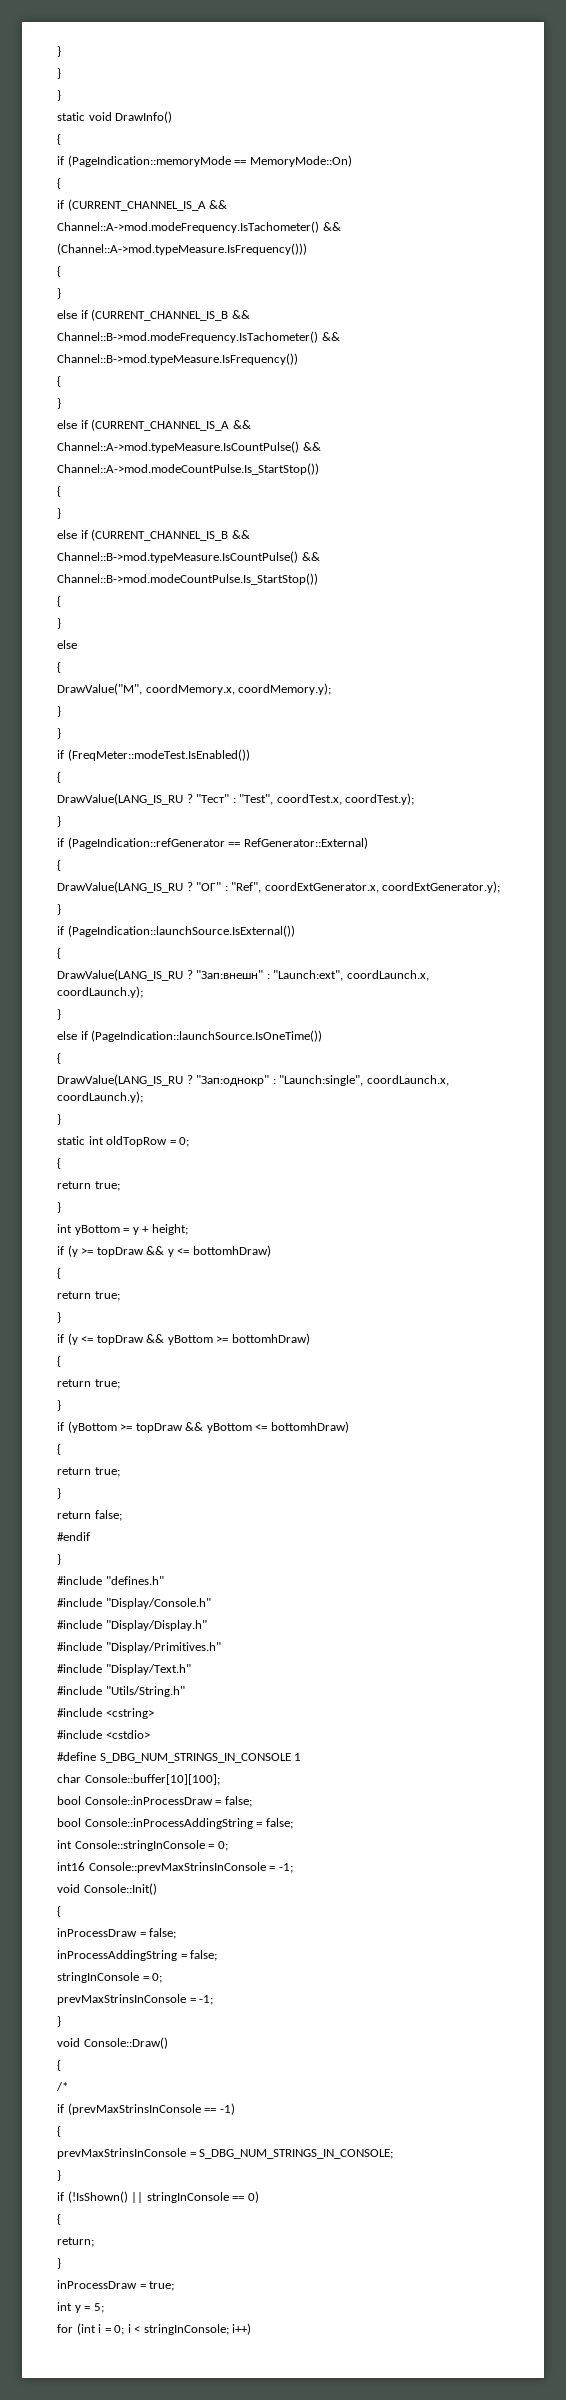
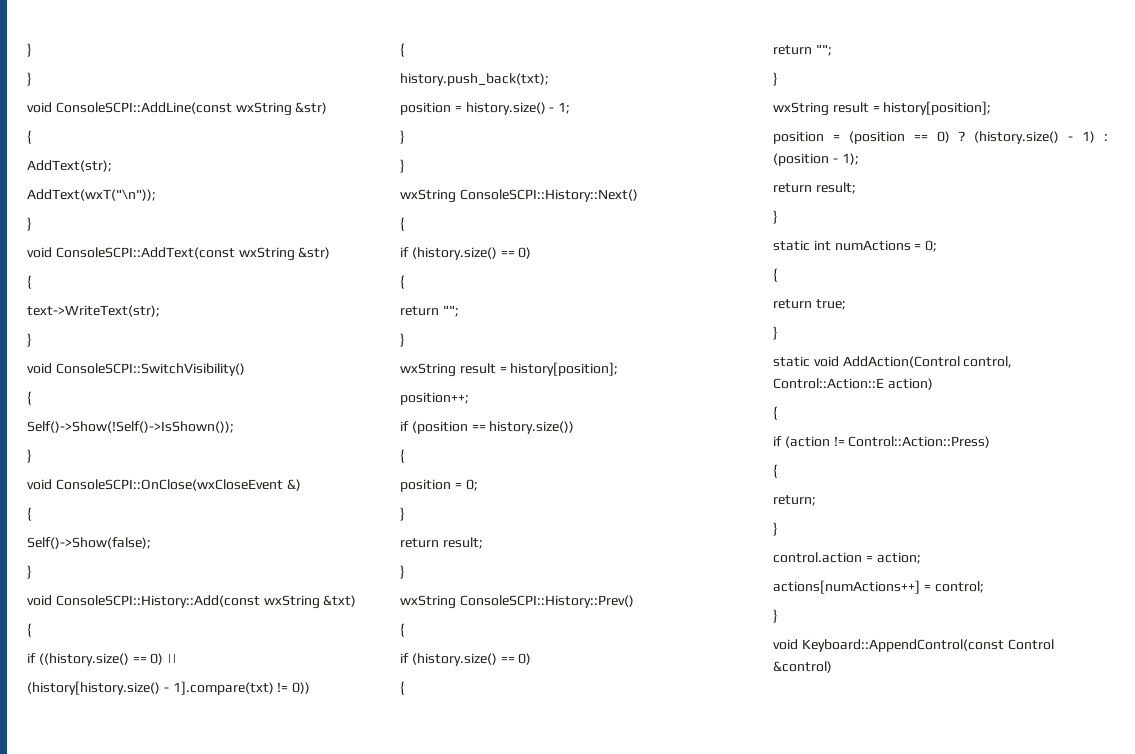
[57,46,61,57] [57,68,61,79] [57,90,61,101] [57,111,173,123] [57,134,61,145] [57,155,352,167] [57,178,61,189] [57,199,228,211] [57,221,341,233] [57,243,307,255] [57,266,61,277] [57,288,61,299] [57,309,250,321] [57,331,340,343] [57,353,298,365] [57,376,61,387] [57,398,61,409] [57,419,251,431] [57,441,321,453] [57,463,319,475] [57,486,61,497] [57,508,61,519] [57,529,250,541] [57,551,320,563] [57,573,318,585] [57,596,61,607] [57,618,61,629] [57,640,77,649] [57,662,61,673] [57,683,332,695] [57,706,61,717] [57,728,61,739] [57,749,250,761] [57,772,61,783] [57,793,415,805] [57,816,61,827] [57,837,368,849] [57,860,61,871] [57,881,501,893] [57,904,61,915] [57,925,295,937] [57,948,61,959] [57,969,429,981] [57,986,143,998] [57,1009,61,1020] [57,1030,323,1042] [57,1053,61,1064] [57,1074,449,1086] [57,1091,143,1103] } // } // } // static void DrawInfo() // { // if (PageIndication::memoryMode == MemoryMode::On) // { // if (CURRENT_CHANNEL_IS_A && // Channel::A->mod.modeFrequency.IsTachometer() && // (Channel::A->mod.typeMeasure.IsFrequency())) // { // } // else if (CURRENT_CHANNEL_IS_B && // Channel::B->mod.modeFrequency.IsTachometer() && // Channel::B->mod.typeMeasure.IsFrequency()) // { // } // else if (CURRENT_CHANNEL_IS_A && // Channel::A->mod.typeMeasure.IsCountPulse() && // Channel::A->mod.modeCountPulse.Is_StartStop()) // { // } // else if (CURRENT_CHANNEL_IS_B && // Channel::B->mod.typeMeasure.IsCountPulse() && // Channel::B->mod.modeCountPulse.Is_StartStop()) // { // } // else // { // DrawValue("M", coordMemory.x, coordMemory.y); // } // } // if (FreqMeter::modeTest.IsEnabled()) // { // DrawValue(LANG_IS_RU ? "Тест" : "Test", coordTest.x, coordTest.y); // } // if (PageIndication::refGenerator == RefGenerator::External) // { // DrawValue(LANG_IS_RU ? "ОГ" : "Ref", coordExtGenerator.x, coordExtGenerator.y); // } // if (PageIndication::launchSource.IsExternal()) // { // DrawValue(LANG_IS_RU ? "Зап:внешн" : "Launch:ext", coordLaunch.x, coordLaunch.y); // } // else if (PageIndication::launchSource.IsOneTime()) // { // DrawValue(LANG_IS_RU ? "Зап:однокр" : "Launch:single", coordLaunch.x, coordLaunch.y); -> [27,43,32,57] [27,72,32,86] [27,102,328,116] [27,130,32,144] [27,160,112,172] [27,189,156,201] [27,217,32,231] [27,247,331,261] [27,275,32,289] [27,305,160,317] [27,333,32,347] [27,363,245,376] [27,391,32,405] [27,421,234,433] [27,449,32,463] [27,479,301,491] [27,507,32,521] [27,537,151,549] [27,565,32,579] [27,595,357,609] [27,623,32,637] [27,653,178,666] [27,681,311,695] [400,43,405,57] [400,73,549,86] [400,102,571,115] [400,130,405,144] [400,159,405,173] [400,189,638,203] [400,217,405,231] [400,247,532,260] [400,275,405,289] [400,305,459,317] [400,333,405,347] [400,362,619,377] [400,392,469,405] [400,421,575,434] [400,449,405,463] [400,479,478,492] [400,507,405,521] [400,537,483,549] [400,565,405,579] [400,595,634,609] [400,623,405,637] [400,653,532,666] [400,681,405,695] [773,44,832,56] [773,72,778,86] [773,101,992,116] [773,131,1108,144] [773,153,859,166] [773,182,856,194] } // } // void ConsoleSCPI::AddLine(const wxString &str) // { // AddText(str); // AddText(wxT("\n")); // } // void ConsoleSCPI::AddText(const wxString &str) // { // text->WriteText(str); // } // void ConsoleSCPI::SwitchVisibility() // { // Self()->Show(!Self()->IsShown()); // } // void ConsoleSCPI::OnClose(wxCloseEvent &) // { // Self()->Show(false); // } // void ConsoleSCPI::History::Add(const wxString &txt) // { // if ((history.size() == 0) || // (history[history.size() - 1].compare(txt) != 0)) // { // history.push_back(txt); // position = history.size() - 1; // } // } // wxString ConsoleSCPI::History::Next() // { // if (history.size() == 0) // { // return ""; // } // wxString result = history[position]; // position++; // if (position == history.size()) // { // position = 0; // } // return result; // } // wxString ConsoleSCPI::History::Prev() // { // if (history.size() == 0) // { // return ""; // } // wxString result = history[position]; // position = (position == 0) ? (history.size() - 1) : (position - 1); // return result;
[106,1136,168,1147] oldTopRow -> [834,240,911,251] numActions
[57,1224,188,1235] [57,1245,271,1257] [57,1268,61,1279] [57,1291,120,1301] [57,1312,61,1323] [57,1333,310,1345] [57,1356,61,1367] [57,1379,120,1389] [57,1400,61,1411] [57,1421,349,1433] [57,1444,61,1455] [57,1467,120,1477] [57,1488,61,1499] [57,1510,122,1521] [57,1532,90,1541] [57,1554,61,1565] [57,1576,164,1585] [57,1598,211,1609] [57,1620,207,1631] [57,1642,221,1653] [57,1664,191,1675] [57,1686,185,1697] [57,1708,154,1719] [57,1730,150,1739] [57,1752,302,1763] [57,1774,220,1785] [57,1796,252,1807] [57,1818,293,1829] [57,1840,228,1851] [57,1862,293,1873] [57,1883,157,1895] [57,1906,61,1917] [57,1928,177,1939] [57,1950,218,1961] [57,1972,163,1983] [57,1994,214,2005] [57,2016,61,2027] [57,2037,168,2049] [57,2060,61,2071] [56,2082,68,2091] [57,2103,235,2115] [57,2126,61,2137] [57,2148,394,2159] [57,2170,61,2181] [57,2191,259,2203] [57,2214,61,2225] [57,2237,94,2247] [57,2258,61,2269] [57,2280,175,2291] [57,2302,104,2313] [57,2323,252,2335] int yBottom = y + height; // if (y >= topDraw && y <= bottomhDraw) // { // return true; // } // if (y <= topDraw && yBottom >= bottomhDraw) // { // return true; // } // if (yBottom >= topDraw && yBottom <= bottomhDraw) // { // return true; // } // return false; // #endif // } // #include "defines.h" // #include "Display/Console.h" // #include "Display/Display.h" // #include "Display/Primitives.h" // #include "Display/Text.h" // #include "Utils/String.h" // #include <cstring> // #include <cstdio> // #define S_DBG_NUM_STRINGS_IN_CONSOLE 1 // char Console::buffer[10][100]; // bool Console::inProcessDraw = false; // bool Console::inProcessAddingString = false; // int Console::stringInConsole = 0; // int16 Console::prevMaxStrinsInConsole = -1; // void Console::Init() // { // inProcessDraw = false; // inProcessAddingString = false; // stringInConsole = 0; // prevMaxStrinsInConsole = -1; // } // void Console::Draw() // { // /* // if (prevMaxStrinsInConsole == -1) // { // prevMaxStrinsInConsole = S_DBG_NUM_STRINGS_IN_CONSOLE; // } // if (!IsShown() || stringInConsole == 0) // { // return; // } // inProcessDraw = true; // int y = 5; // for (int i = 0; i < stringInConsole; i++) -> [773,356,1013,368] [773,378,933,390] [773,406,778,420] [773,436,991,448] [773,464,778,478] [773,495,816,506] [773,522,778,536] [773,552,921,564] [773,580,984,594] [773,609,778,623] [773,639,1054,652] [773,661,832,673] static void AddAction(Control control, Control::Action::E action) // { // if (action != Control::Action::Press) // { // return; // } // control.action = action; // actions[numActions++] = control; // } // void Keyboard::AppendControl(const Control &control)

